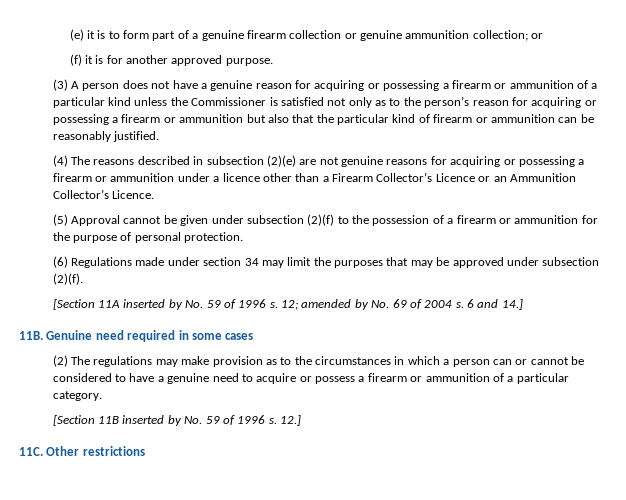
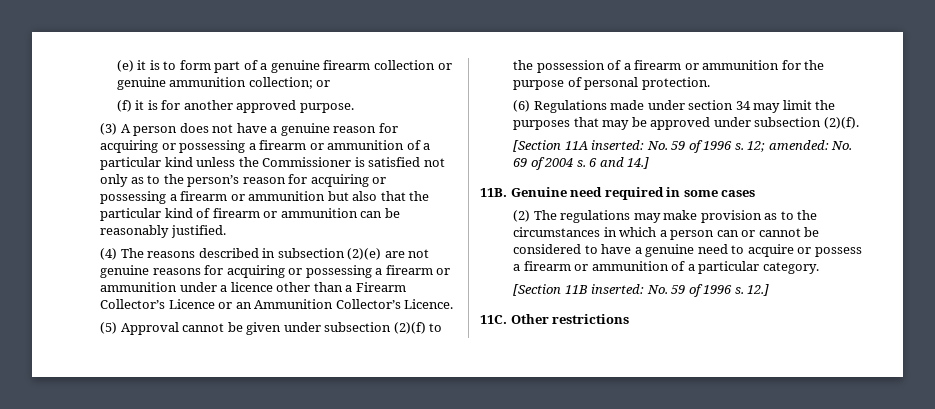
[123,299,183,310] inserted by -> [591,140,645,150] inserted:
[301,299,369,310] amended by -> [768,140,829,150] amended:
[122,415,182,426] inserted by -> [591,284,645,294] inserted:

